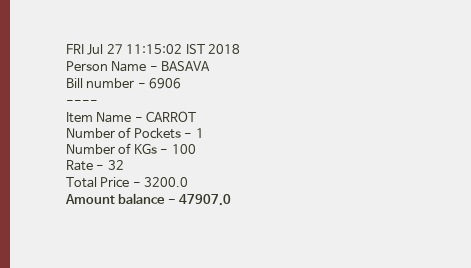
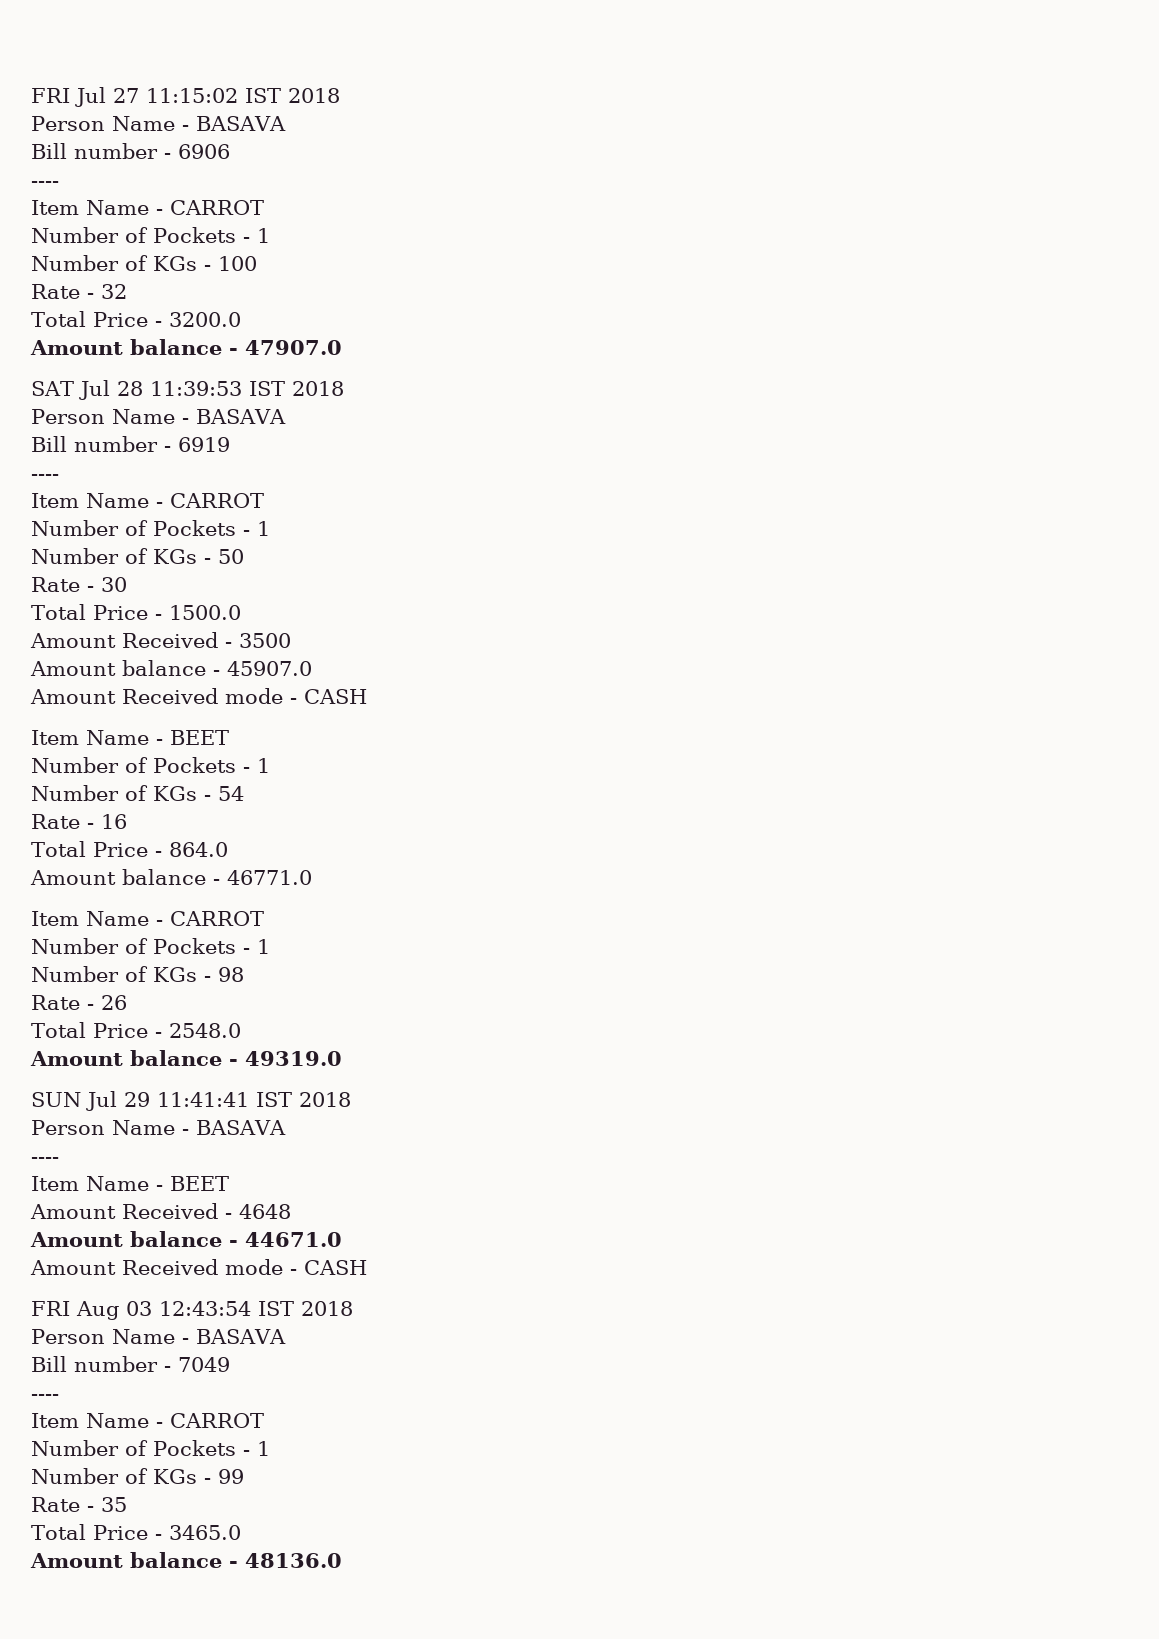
(232, 200) none -> [31,380,344,400] [31,409,286,424] [31,436,230,452] [31,474,59,480] [31,493,264,508] [31,520,270,536] [31,548,244,564] [31,577,127,592] [31,604,241,620] [30,632,291,648] [30,660,312,676] [30,688,367,704] [31,730,229,745] [31,757,270,773] [31,785,244,801] [31,814,127,829] [31,841,228,857] [30,869,312,885] [31,911,264,926] [31,938,270,954] [31,966,244,982] [31,995,127,1010] [31,1022,241,1038] [30,1050,342,1066] [31,1091,351,1111] [31,1120,286,1135] [31,1157,59,1163] [31,1176,229,1191] [30,1203,291,1219] [30,1231,342,1247] [30,1259,367,1275] [31,1301,353,1320] [31,1329,286,1344] [31,1356,230,1372] [31,1394,59,1400] [31,1413,264,1428] [31,1440,270,1456] [31,1468,244,1484] [31,1497,127,1512] [31,1524,241,1540] [30,1552,342,1568] // SAT Jul 28 11:39:53 IST 2018 // Person Name - BASAVA // Bill number - 6919 // ---- // Item Name - CARROT // Number of Pockets - 1 // Number of KGs - 50 // Rate - 30 // Total Price - 1500.0 // Amount Received - 3500 // Amount balance - 45907.0 // Amount Received mode - CASH // Item Name - BEET // Number of Pockets - 1 // Number of KGs - 54 // Rate - 16 // Total Price - 864.0 // Amount balance - 46771.0 // Item Name - CARROT // Number of Pockets - 1 // Number of KGs - 98 // Rate - 26 // Total Price - 2548.0 // Amount balance - 49319.0 // SUN Jul 29 11:41:41 IST 2018 // Person Name - BASAVA // ---- // Item Name - BEET // Amount Received - 4648 // Amount balance - 44671.0 // Amount Received mode - CASH // FRI Aug 03 12:43:54 IST 2018 // Person Name - BASAVA // Bill number - 7049 // ---- // Item Name - CARROT // Number of Pockets - 1 // Number of KGs - 99 // Rate - 35 // Total Price - 3465.0 // Amount balance - 48136.0

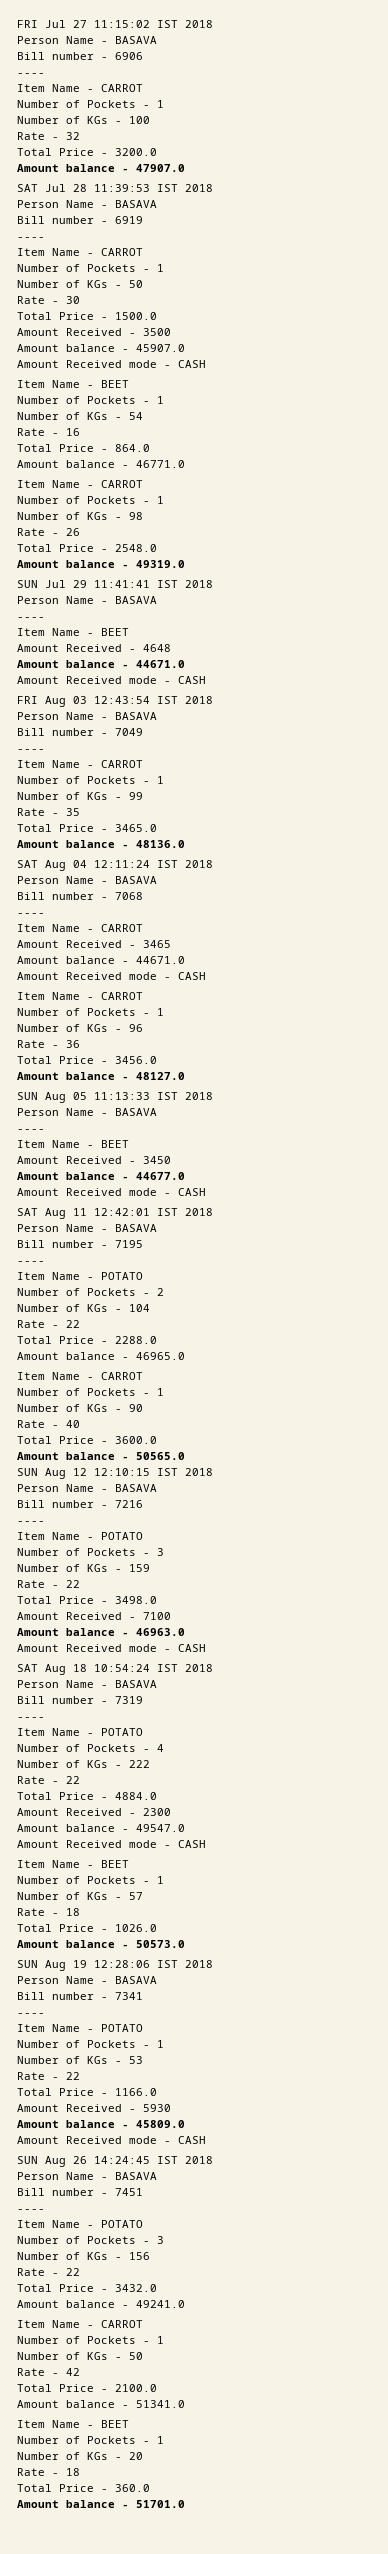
(342, 1560) none -> [17,860,213,871] [17,876,157,884] [17,892,143,900] [17,913,45,916] [17,924,143,932] [17,940,171,948] [17,956,185,964] [17,972,206,980] [17,992,143,1000] [17,1008,164,1016] [17,1024,143,1032] [17,1040,80,1048] [17,1056,157,1064] [17,1072,185,1080] [17,1092,213,1103] [17,1108,157,1116] [17,1129,45,1132] [17,1140,129,1148] [17,1156,171,1164] [17,1172,185,1180] [17,1188,206,1196] [17,1208,213,1219] [17,1224,157,1232] [17,1240,143,1248] [17,1261,45,1264] [17,1272,143,1280] [17,1288,164,1296] [17,1304,150,1312] [17,1320,80,1328] [17,1336,157,1344] [17,1352,185,1360] [17,1372,143,1380] [17,1388,164,1396] [17,1404,143,1412] [17,1420,80,1428] [17,1436,157,1444] [17,1452,185,1460] [17,1468,213,1479] [17,1484,157,1492] [17,1500,143,1508] [17,1521,45,1524] [17,1532,143,1540] [17,1548,164,1556] [17,1564,150,1572] [17,1580,80,1588] [17,1596,157,1604] [17,1612,171,1620] [17,1628,185,1636] [17,1644,206,1652] [17,1664,213,1675] [17,1680,157,1688] [17,1696,143,1704] [17,1717,45,1720] [17,1728,143,1736] [17,1744,164,1752] [17,1760,150,1768] [17,1776,80,1784] [17,1792,157,1800] [17,1808,171,1816] [17,1824,185,1832] [17,1840,206,1848] [17,1860,129,1868] [17,1876,164,1884] [17,1892,143,1900] [17,1908,80,1916] [17,1924,157,1932] [17,1940,185,1948] [17,1960,213,1971] [17,1976,157,1984] [17,1992,143,2000] [17,2013,45,2016] [17,2024,143,2032] [17,2040,164,2048] [17,2056,143,2064] [17,2072,80,2080] [17,2088,157,2096] [17,2104,171,2112] [17,2120,185,2128] [17,2136,206,2144] [17,2156,213,2167] [17,2172,157,2180] [17,2188,143,2196] [17,2209,45,2212] [17,2220,143,2228] [17,2236,164,2244] [17,2252,150,2260] [17,2268,80,2276] [17,2284,157,2292] [17,2300,185,2308] [17,2320,143,2328] [17,2336,164,2344] [17,2352,143,2360] [17,2368,80,2376] [17,2384,157,2392] [17,2400,185,2408] [17,2420,129,2428] [17,2436,164,2444] [17,2452,143,2460] [17,2468,80,2476] [17,2484,150,2492] [17,2500,185,2508] // SAT Aug 04 12:11:24 IST 2018 // Person Name - BASAVA // Bill number - 7068 // ---- // Item Name - CARROT // Amount Received - 3465 // Amount balance - 44671.0 // Amount Received mode - CASH // Item Name - CARROT // Number of Pockets - 1 // Number of KGs - 96 // Rate - 36 // Total Price - 3456.0 // Amount balance - 48127.0 // SUN Aug 05 11:13:33 IST 2018 // Person Name - BASAVA // ---- // Item Name - BEET // Amount Received - 3450 // Amount balance - 44677.0 // Amount Received mode - CASH // SAT Aug 11 12:42:01 IST 2018 // Person Name - BASAVA // Bill number - 7195 // ---- // Item Name - POTATO // Number of Pockets - 2 // Number of KGs - 104 // Rate - 22 // Total Price - 2288.0 // Amount balance - 46965.0 // Item Name - CARROT // Number of Pockets - 1 // Number of KGs - 90 // Rate - 40 // Total Price - 3600.0 // Amount balance - 50565.0 // SUN Aug 12 12:10:15 IST 2018 // Person Name - BASAVA // Bill number - 7216 // ---- // Item Name - POTATO // Number of Pockets - 3 // Number of KGs - 159 // Rate - 22 // Total Price - 3498.0 // Amount Received - 7100 // Amount balance - 46963.0 // Amount Received mode - CASH // SAT Aug 18 10:54:24 IST 2018 // Person Name - BASAVA // Bill number - 7319 // ---- // Item Name - POTATO // Number of Pockets - 4 // Number of KGs - 222 // Rate - 22 // Total Price - 4884.0 // Amount Received - 2300 // Amount balance - 49547.0 // Amount Received mode - CASH // Item Name - BEET // Number of Pockets - 1 // Number of KGs - 57 // Rate - 18 // Total Price - 1026.0 // Amount balance - 50573.0 // SUN Aug 19 12:28:06 IST 2018 // Person Name - BASAVA // Bill number - 7341 // ---- // Item Name - POTATO // Number of Pockets - 1 // Number of KGs - 53 // Rate - 22 // Total Price - 1166.0 // Amount Received - 5930 // Amount balance - 45809.0 // Amount Received mode - CASH // SUN Aug 26 14:24:45 IST 2018 // Person Name - BASAVA // Bill number - 7451 // ---- // Item Name - POTATO // Number of Pockets - 3 // Number of KGs - 156 // Rate - 22 // Total Price - 3432.0 // Amount balance - 49241.0 // Item Name - CARROT // Number of Pockets - 1 // Number of KGs - 50 // Rate - 42 // Total Price - 2100.0 // Amount balance - 51341.0 // Item Name - BEET // Number of Pockets - 1 // Number of KGs - 20 // Rate - 18 // Total Price - 360.0 // Amount balance - 51701.0

